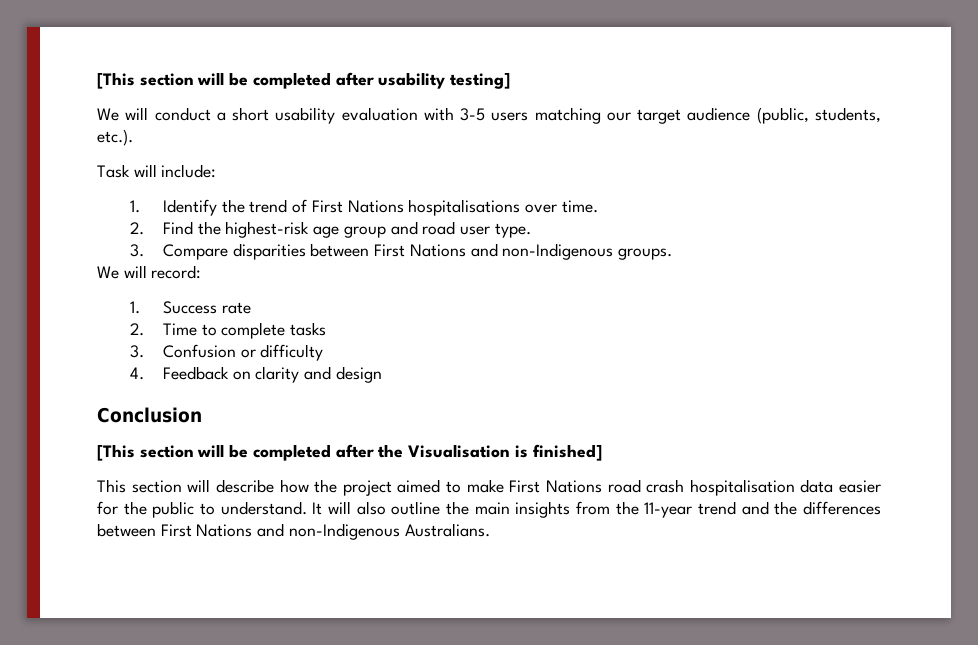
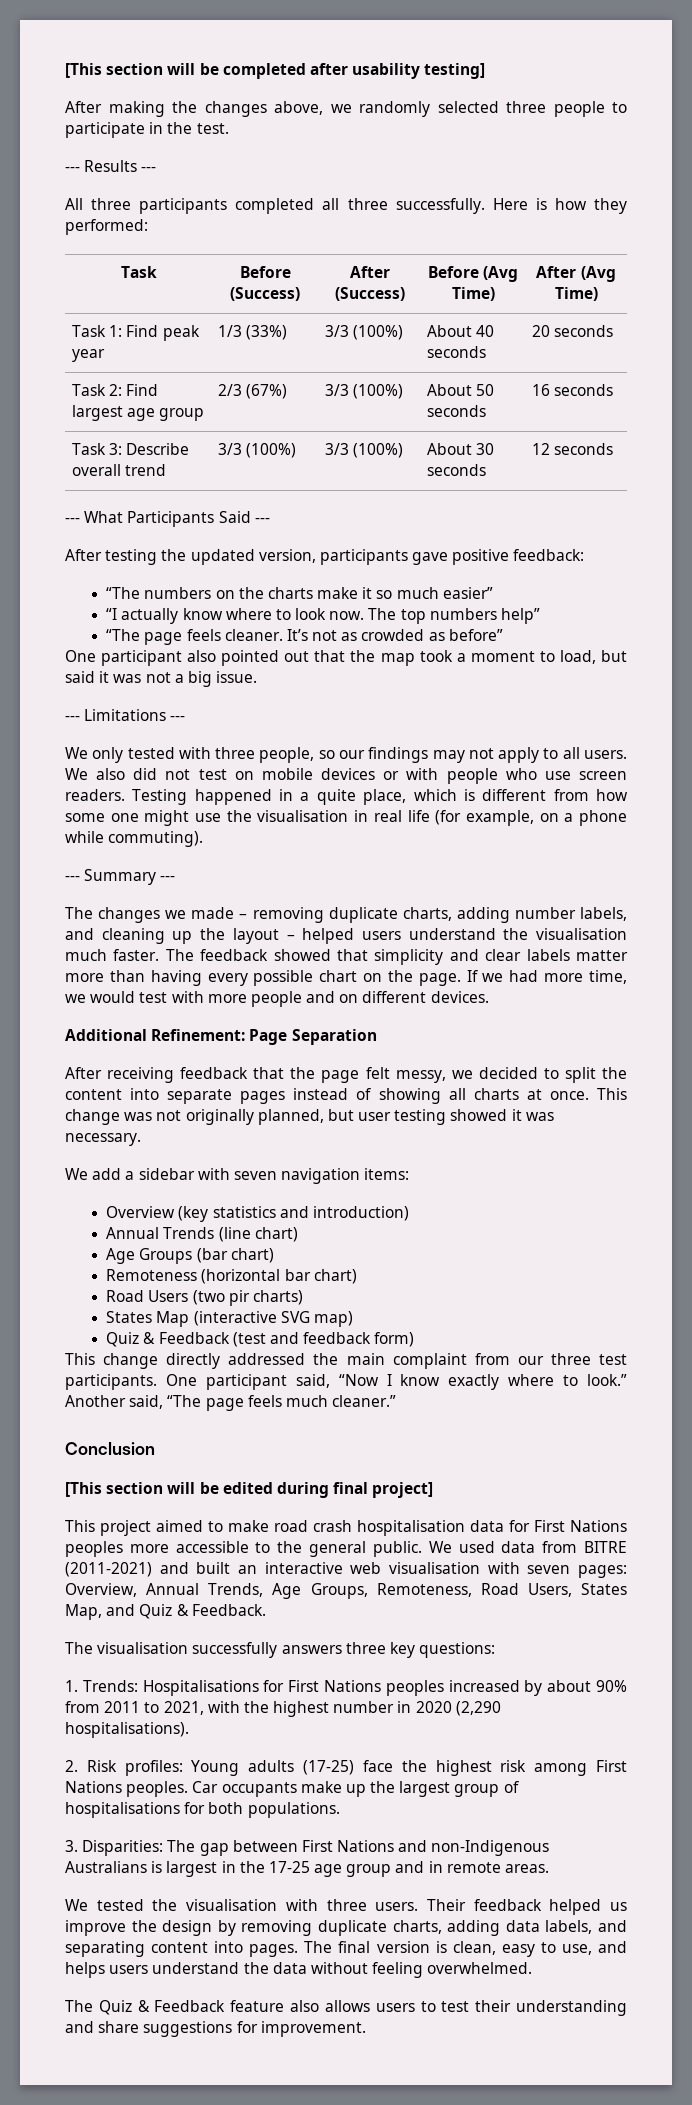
[97,107,881,124] [97,129,133,146] [97,164,217,178] [129,199,598,216] [129,221,531,238] [129,243,673,260] [97,265,202,279] [129,301,251,314] [129,322,327,339] [129,344,324,361] [129,366,382,383] We will conduct a short usability evaluation with 3-5 users matching our target audience (public, students, etc.). // Task will include: // 1. Identify the trend of First Nations hospitalisations over time. // 2. Find the highest-risk age group and road user type. // 3. Compare disparities between First Nations and non-Indigenous groups. // We will record: // 1. Success rate // 2. Time to complete tasks // 3. Confusion or difficulty // 4. Feedback on clarity and design -> [65,101,627,117] [65,122,229,138] [65,160,157,172] [65,198,628,214] [65,219,148,235] [120,266,157,278] [239,266,291,278] [230,287,300,301] [349,266,390,278] [334,287,405,301] [427,266,519,282] [451,287,495,301] [536,266,616,282] [554,287,598,301] [72,325,200,341] [72,349,106,362] [218,325,288,340] [325,325,404,340] [427,325,495,337] [427,346,487,358] [532,325,614,337] [72,384,159,396] [72,405,205,421] [218,384,288,399] [325,384,404,399] [427,384,495,396] [427,405,487,417] [532,384,614,396] [72,443,190,455] [72,464,167,476] [218,443,297,458] [325,443,404,458] [427,443,495,455] [427,464,487,476] [532,443,614,455] [65,511,270,527] [65,549,585,565] [106,587,493,599] [106,608,540,624] [106,629,503,645] [65,650,628,666] [65,671,258,687] [65,709,186,721] [65,747,627,763] [65,768,627,784] [65,789,629,805] [65,810,627,826] [65,831,204,847] [65,869,176,885] [65,907,628,923] [65,928,627,944] [65,949,628,965] [65,970,627,986] [65,991,489,1007] [65,1029,377,1045] [65,1067,627,1083] [65,1088,627,1104] [65,1109,554,1125] [65,1133,141,1146] [65,1168,410,1184] [106,1206,409,1222] [106,1227,298,1242] [106,1248,274,1264] [106,1269,357,1284] [106,1290,303,1306] [106,1311,353,1327] [106,1332,415,1347] [65,1353,628,1369] [65,1374,627,1390] [65,1395,397,1411] After making the changes above, we randomly selected three people to participate in the test. // --- Results --- // All three participants completed all three successfully. Here is how they performed: // Task | Before (Success) | After (Success) | Before (Avg Time) | After (Avg Time) // Task 1: Find peak year | 1/3 (33%) | 3/3 (100%) | About 40 seconds | 20 seconds // Task 2: Find largest age group | 2/3 (67%) | 3/3 (100%) | About 50 seconds | 16 seconds // Task 3: Describe overall trend | 3/3 (100%) | 3/3 (100%) | About 30 seconds | 12 seconds // --- What Participants Said --- // After testing the updated version, participants gave positive feedback: // “The numbers on the charts make it so much easier” // “I actually know where to look now. The top numbers help” // “The page feels cleaner. It’s not as crowded as before” // One participant also pointed out that the map took a moment to load, but said it was not a big issue. // --- Limitations --- // We only tested with three people, so our findings may not apply to all users. We also did not test on mobile devices or with people who use screen readers. Testing happened in a quite place, which is different from how some one might use the visualisation in real life (for example, on a phone while commuting). // --- Summary --- // The changes we made – removing duplicate charts, adding number labels, and cleaning up the layout – helped users understand the visualisation much faster. The feedback showed that simplicity and clear labels matter more than having every possible chart on the page. If we had more time, we would test with more people and on different devices. // Additional Refinement: Page Separation // After receiving feedback that the page felt messy, we decided to split the content into separate pages instead of showing all charts at once. This change was not originally planned, but user testing showed it was necessary. // We add a sidebar with seven navigation items: // Overview (key statistics and introduction) // Annual Trends (line chart) // Age Groups (bar chart) // Remoteness (horizontal bar chart) // Road Users (two pir charts) // States Map (interactive SVG map) // Quiz & Feedback (test and feedback form) // This change directly addressed the main complaint from our three test participants. One participant said, “Now I know exactly where to look.” Another said, “The page feels much cleaner.”
[252,444,602,461] [97,479,338,493] completed after the Visualisation is finished] // This section will describe how the -> [222,1482,434,1498] [65,1520,95,1532] edited during final project] // This
[509,480,602,493] First Nations -> (269, 1526) none
[839,480,881,493] [97,501,881,518] [97,523,490,540] easier for the public to understand. It will also outline the main insights from the 11-year trend and the differences between First Nations and non-Indigenous Australians. -> [509,1520,627,1532] [65,1541,627,1557] [65,1562,628,1578] [65,1583,627,1599] [65,1604,266,1620] [65,1642,496,1658] [65,1680,627,1696] [65,1701,501,1717] [65,1722,189,1738] [65,1760,627,1776] [65,1781,519,1797] [65,1802,340,1818] [65,1840,550,1856] [65,1861,550,1877] [65,1899,627,1915] [65,1920,628,1936] [65,1941,627,1957] [65,1962,533,1978] [65,2000,627,2016] [65,2021,366,2037] for First Nations peoples more accessible to the general public. We used data from BITRE (2011-2021) and built an interactive web visualisation with seven pages: Overview, Annual Trends, Age Groups, Remoteness, Road Users, States Map, and Quiz & Feedback. // The visualisation successfully answers three key questions: // 1. Trends: Hospitalisations for First Nations peoples increased by about 90% from 2011 to 2021, with the highest number in 2020 (2,290 hospitalisations). // 2. Risk profiles: Young adults (17-25) face the highest risk among First Nations peoples. Car occupants make up the largest group of hospitalisations for both populations. // 3. Disparities: The gap between First Nations and non-Indigenous Australians is largest in the 17-25 age group and in remote areas. // We tested the visualisation with three users. Their feedback helped us improve the design by removing duplicate charts, adding data labels, and separating content into pages. The final version is clean, easy to use, and helps users understand the data without feeling overwhelmed. // The Quiz & Feedback feature also allows users to test their understanding and share suggestions for improvement.

